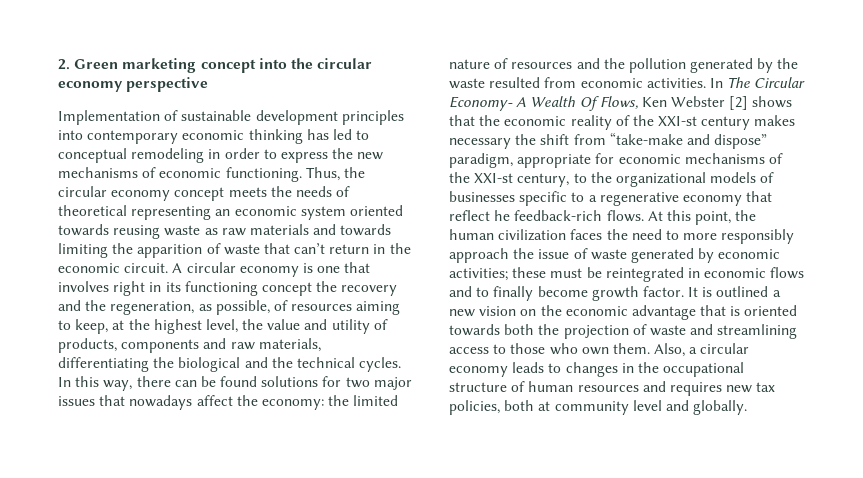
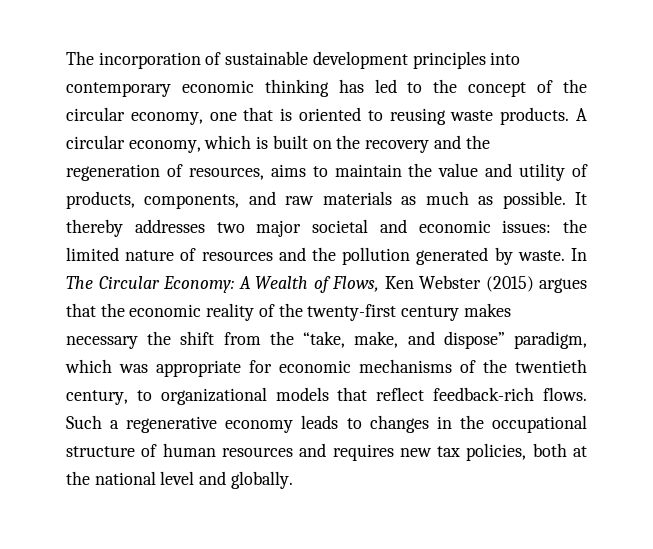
[58,58,373,73] [58,77,209,92] [58,110,160,125] 2. Green marketing concept into the circular economy perspective // Implementation -> [66,51,201,69] The incorporation
[58,148,384,163] [58,167,365,182] [58,186,351,201] [58,205,403,220] [58,224,392,239] [58,243,411,258] [58,262,371,277] [58,281,398,296] [58,300,401,315] [58,319,238,334] conceptual remodeling in order to express the new mechanisms of economic functioning. Thus, the circular economy concept meets the needs of theoretical representing an economic system oriented towards reusing waste as raw materials and towards limiting the apparition of waste that can’t return in the economic circuit. A circular economy is one that involves right in its functioning concept the recovery and the regeneration, as possible, of resources aiming to keep, at the highest level, -> [433,79,588,97] [66,107,588,125] [66,135,490,153] [66,164,402,181] the concept of the circular economy, one that is oriented to reusing waste products. A circular economy, which is built on the recovery and the regeneration of resources, aims to maintain
[121,339,200,353] components -> [144,194,240,209] components,
[258,338,321,352] [58,357,402,372] [58,376,412,391] [58,395,324,410] materials, differentiating the biological and the technical cycles. In this way, there can be found solutions for two major issues that nowadays affect the economy: -> [322,191,588,209] [66,219,552,237] materials as much as possible. It thereby addresses two major societal and economic issues:
[777,58,799,69] [449,77,706,89] the waste resulted from economic activities. -> [517,250,565,261] waste.
[449,96,513,111] Economy- -> [163,276,234,293] Economy:
[579,96,599,111] Of -> [313,276,331,293] of
[729,96,793,110] [2] shows -> [485,276,587,293] (2015) argues
[658,116,698,126] XXI-st -> [307,304,397,321] twenty-first
[609,132,683,145] “take-make -> [269,331,399,348] the “take, make,
(513, 160) none -> [65,359,148,373] which was
[474,173,514,183] XXI-st -> [515,359,587,373] twentieth
[590,172,612,183] the -> (152, 395) none
[760,172,775,183] [449,191,773,206] [449,210,757,225] [449,229,795,244] [449,248,781,263] [449,267,805,282] [449,286,781,301] [449,305,798,320] [449,324,798,339] [449,343,750,357] of businesses specific to a regenerative economy that reflect he feedback-rich flows. At this point, the human civilization faces the need to more responsibly approach the issue of waste generated by economic activities; these must be reintegrated in economic flows and to finally become growth factor. It is outlined a new vision on the economic advantage that is oriented towards both the projection of waste and streamlining access to those who own them. Also, a circular -> [337,387,587,401] [66,415,218,433] that reflect feedback-rich flows. Such a regenerative
[554,401,629,415] community -> [66,471,156,485] the national

